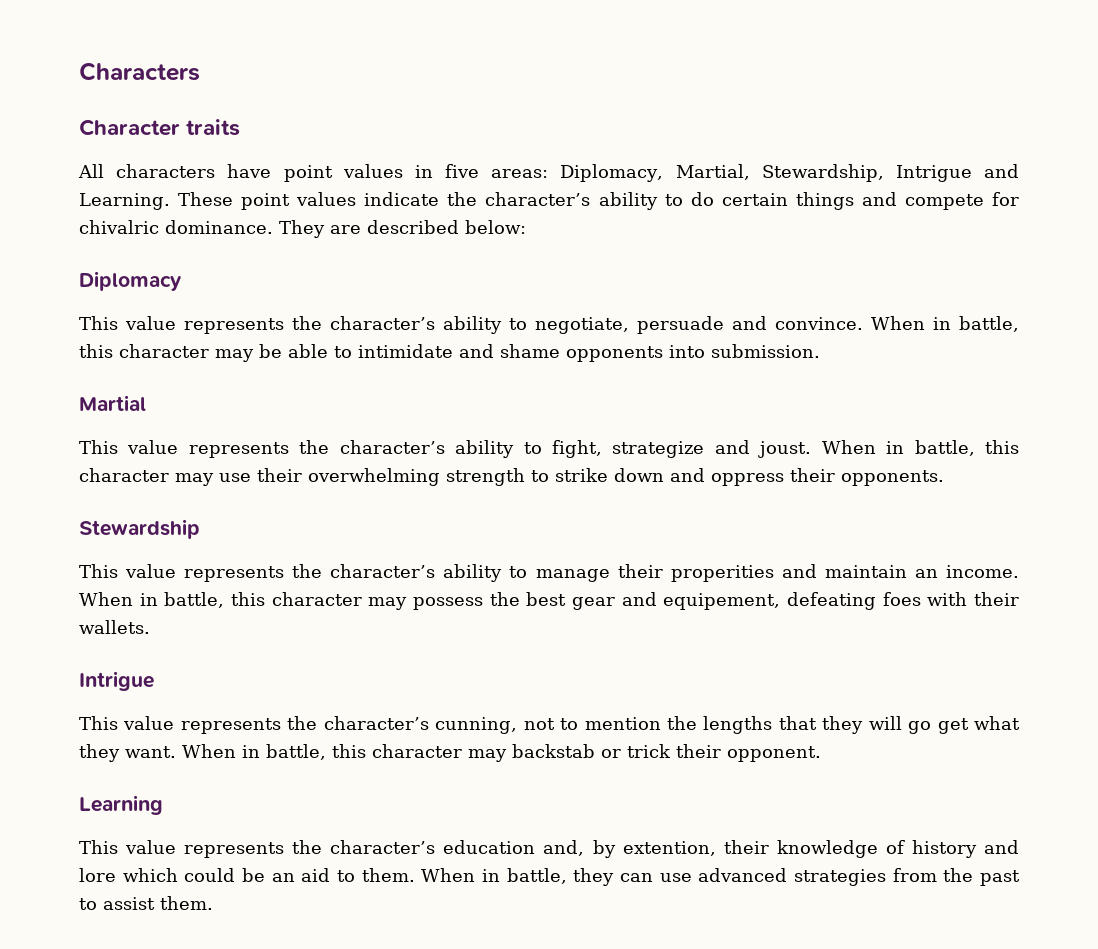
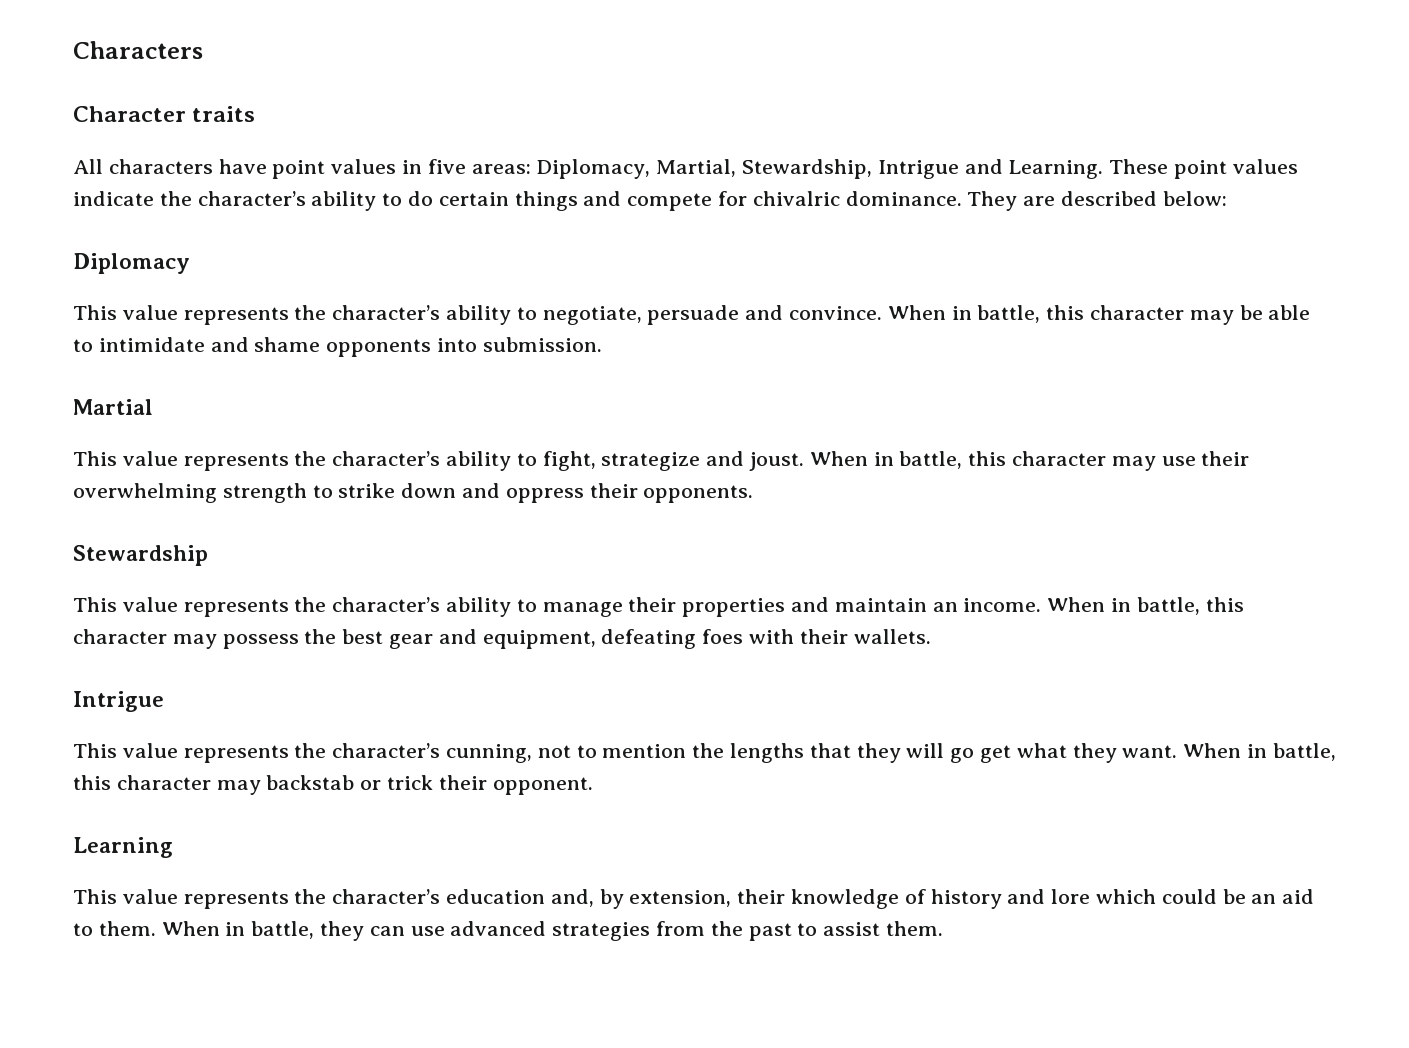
[670,565,774,582] properities -> [682,598,786,617] properties
[663,593,781,610] equipement, -> [482,630,596,649] equipment,
[622,841,716,856] extention, -> [629,890,732,907] extension,

